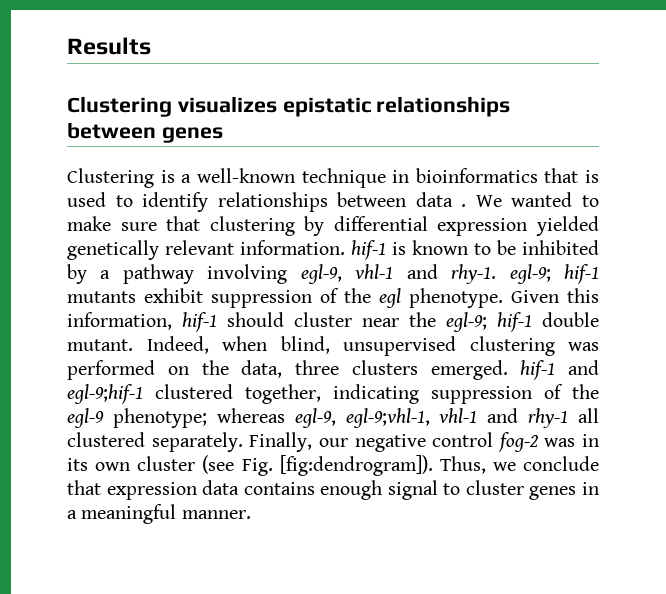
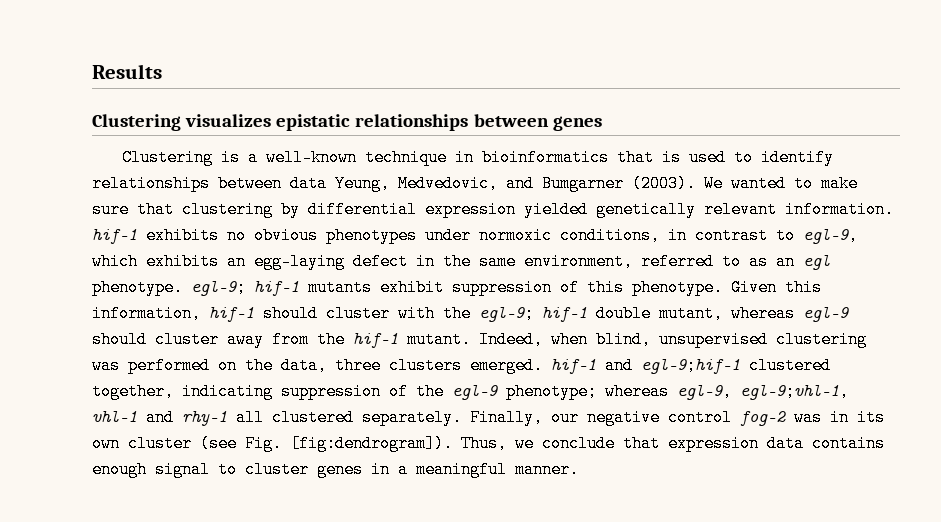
[461,204,467,207] . -> [335,175,696,192] Yeung, Medvedovic, and Bumgarner (2003).
[392,240,599,255] [67,264,497,284] is known to be inhibited by a pathway involving egl-9, vhl-1 and rhy-1. -> [146,227,858,244] [92,253,830,270] [92,279,183,296] exhibits no obvious phenotypes under normoxic conditions, in contrast to egl-9, which exhibits an egg-laying defect in the same environment, referred to as an egl phenotype.
[344,288,401,308] the egl -> [587,279,624,296] this
[362,318,399,327] near -> [398,305,435,322] with
(599, 319) none -> [659,305,849,322] [92,331,398,348] mutant, whereas egl-9 should cluster away from the hif-1

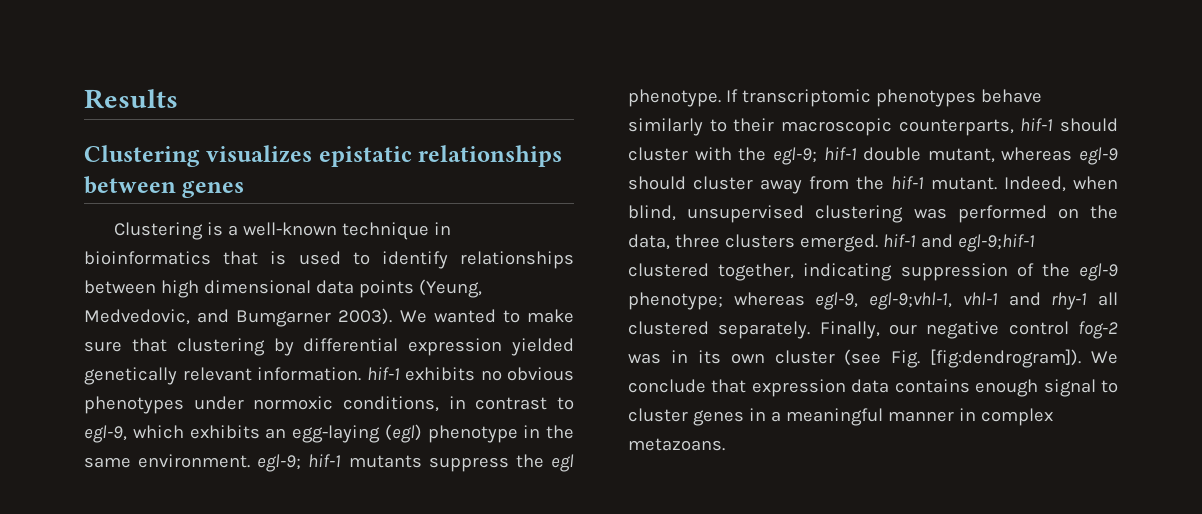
[290,175,390,192] data Yeung, -> [160,279,482,298] high dimensional data points (Yeung,
[632,175,696,192] (2003). -> [338,308,393,325] 2003).
[353,253,408,270] defect -> [384,424,518,443] (egl) phenotype
[524,253,830,270] [92,279,822,296] [92,305,201,322] environment, referred to as an egl phenotype. egl-9; hif-1 mutants exhibit suppression of this phenotype. Given this information, -> [138,454,574,472] [628,89,1042,107] [628,118,1014,136] environment. egl-9; hif-1 mutants suppress the egl phenotype. If transcriptomic phenotypes behave similarly to their macroscopic counterparts,
[461,435,534,452] Thus, we -> [1091,351,1118,364] We
[515,461,579,478] manner. -> [887,408,1053,426] [628,438,725,451] manner in complex metazoans.

